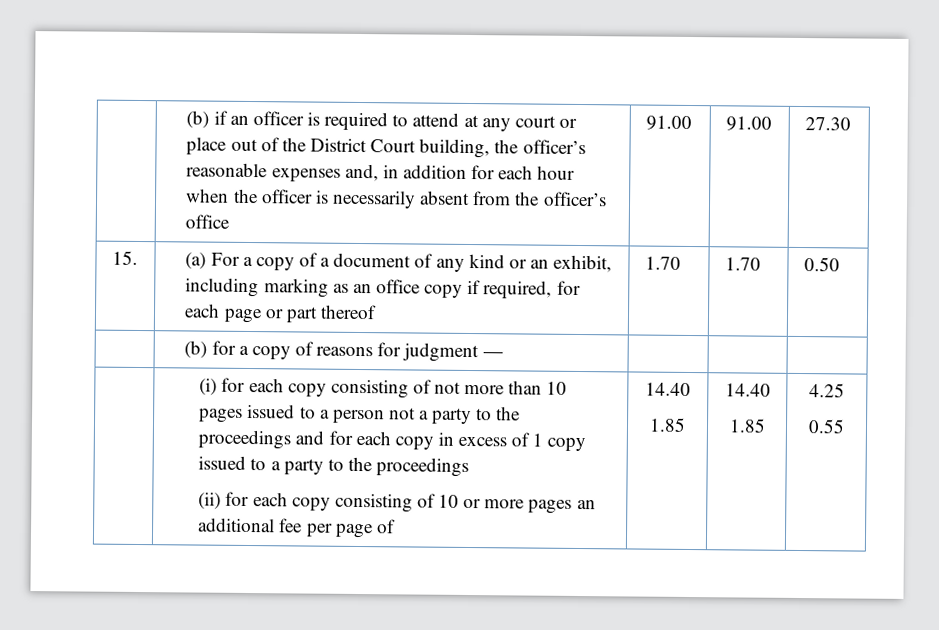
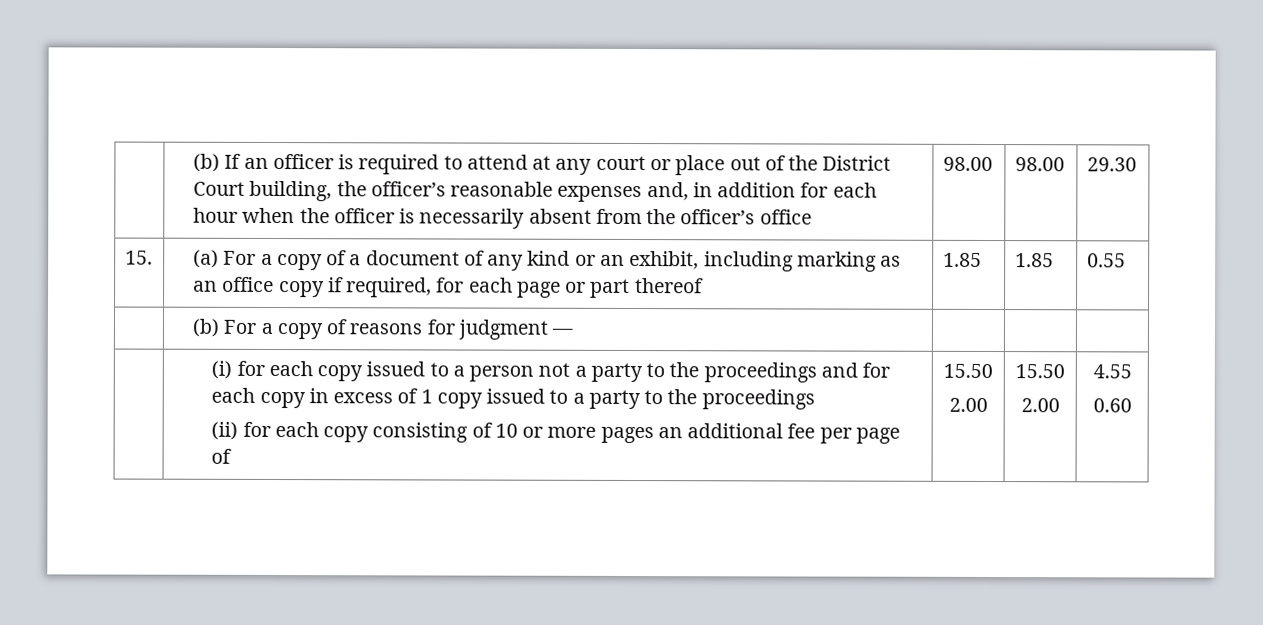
[186,110,228,129] | (b) if -> [193,153,242,172] | (b) If
[645,115,692,131] [725,116,772,131] [804,117,851,131] 91.00 | 91.00 | 27.30 -> [942,156,993,172] [1014,157,1065,172] [1086,157,1137,172] 98.00 | 98.00 | 29.30
[644,256,681,270] [724,257,761,271] [803,257,840,272] [184,340,236,359] 1.70 | 1.70 | 0.50 // | (b) for -> [942,252,982,267] [1014,253,1054,268] [1086,253,1126,268] [192,318,257,337] 1.85 | 1.85 | 0.55 // | (b) For
[330,379,568,399] [199,408,244,423] consisting of not more than 10 pages -> (364, 373) none
[645,382,691,397] [649,417,686,432] [724,383,771,397] [728,418,766,433] [809,383,845,398] [808,419,845,434] 14.40 // 1.85 | 14.40 // 1.85 | 4.25 // 0.55 -> [943,363,994,379] [948,397,988,412] [1015,364,1065,379] [1020,398,1060,413] [1092,364,1132,379] [1092,398,1132,413] 15.50 // 2.00 | 15.50 // 2.00 | 4.55 // 0.60

